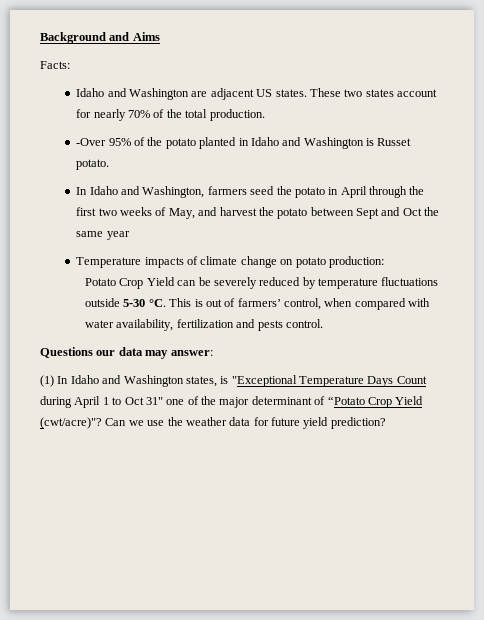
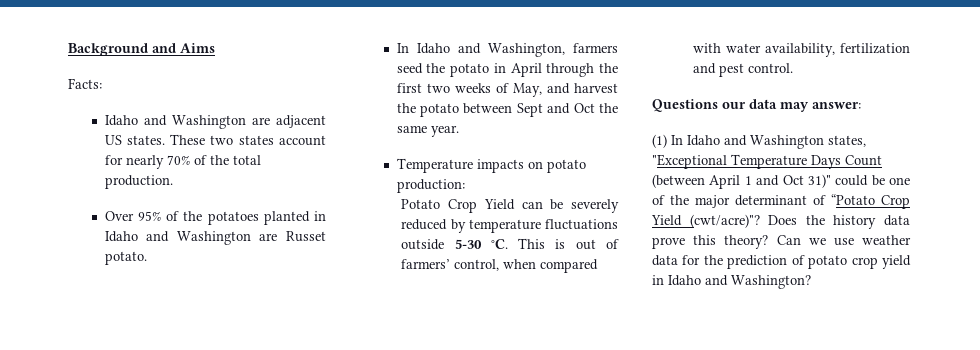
[76,138,107,146] -Over -> [104,211,134,221] Over
[165,138,196,149] potato -> [207,211,259,225] potatoes
[366,138,375,146] is -> [259,233,278,241] are
[106,231,130,240] year -> [430,125,459,137] year.
[187,256,277,268] of climate change -> (524, 166) none
[257,320,283,331] pests -> [719,63,745,77] pest
[220,376,229,384] is -> (866, 141) none
[40,396,72,408] during -> [652,174,705,188] (between
[112,397,163,405] to Oct 31" -> [756,174,885,188] and Oct 31)" could be
(102, 423) none -> [768,215,910,229] [652,235,769,249] Does the history data prove this theory?
[167,417,183,426] the -> (854, 242) none
[271,417,386,429] future yield prediction? -> [703,255,911,269] [652,275,811,289] the prediction of potato crop yield in Idaho and Washington?

